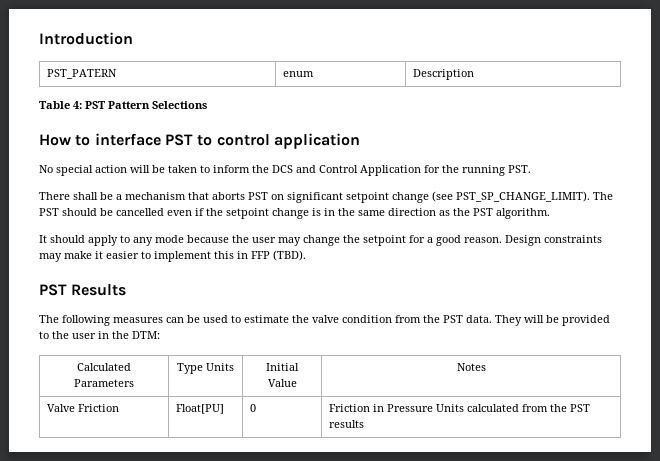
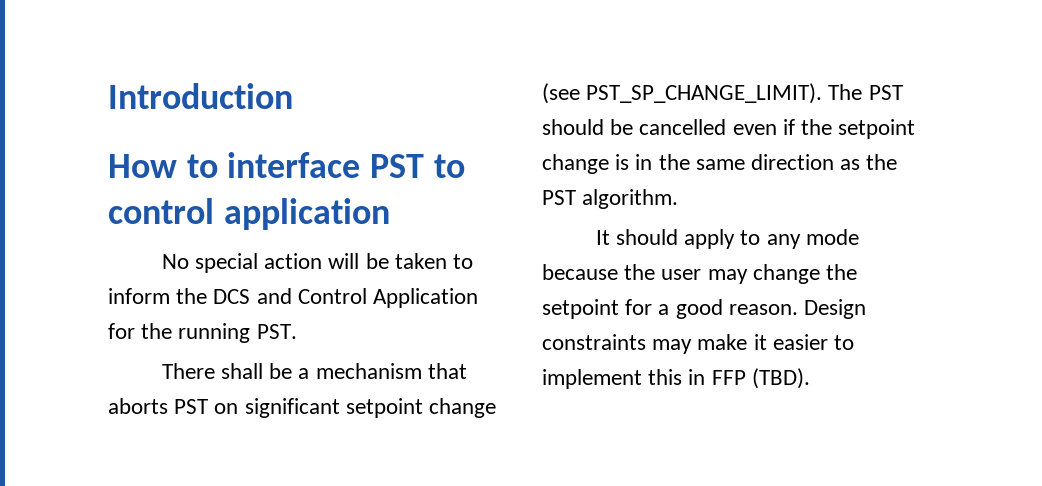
[47,69,118,79] [283,71,315,77] [413,69,475,80] [39,101,207,109] // PST_PATERN | enum | Description // Table 4: PST Pattern Selections -> (293, 96) none
[39,284,127,296] [39,315,610,326] [39,331,160,339] [77,363,131,371] [74,379,134,387] [177,363,234,374] [266,363,299,371] [267,379,297,387] [456,363,486,371] [47,404,120,412] [176,404,225,414] [250,404,257,412] [329,404,591,412] [329,420,365,428] // PST Results // The following measures can be used to estimate the valve condition from the PST data. They will be provided to the user in the DTM: // Calculated Parameters | Type Units | Initial Value | Notes // Valve Friction | Float[PU] | 0 | Friction in Pressure Units calculated from the PST results -> (810, 378) none

